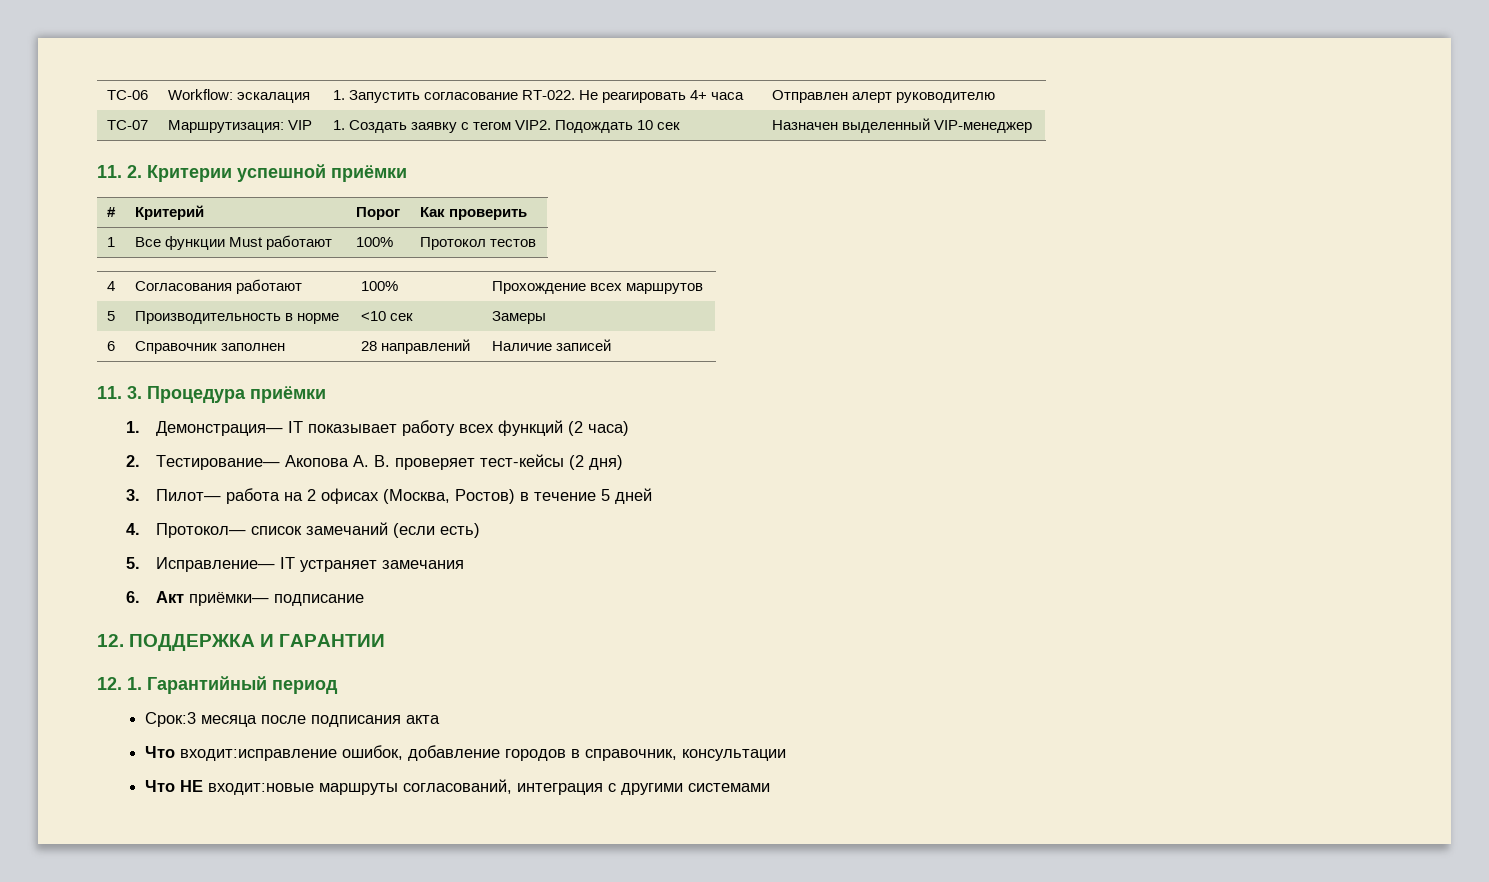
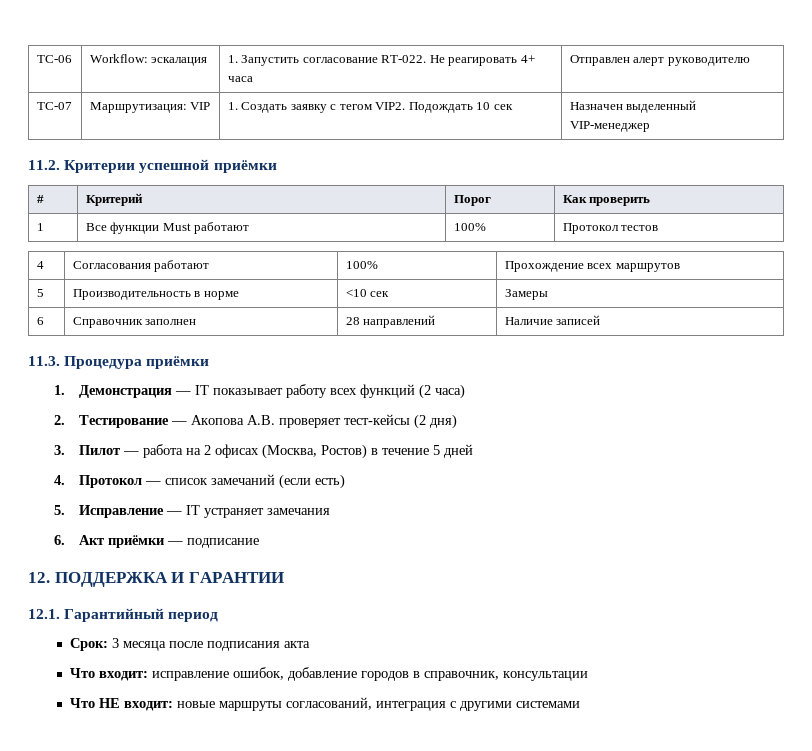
[97,165,142,178] 11. 2. -> [28,160,60,170] 11.2.
[97,386,142,399] 11. 3. -> [28,356,60,366] 11.3.
[155,421,283,436] Демонстрация— -> [79,385,192,398] Демонстрация —
[155,455,390,470] Тестирование— Акопова А. В. -> [79,415,276,428] Тестирование — Акопова А.В.
[155,489,221,501] Пилот— -> [79,445,140,455] Пилот —
[155,523,246,538] Протокол— -> [79,475,162,488] Протокол —
[155,557,275,572] Исправление— -> [79,505,183,518] Исправление —
[188,592,269,606] приёмки— -> [108,535,184,548] приёмки —
[97,677,142,690] 12. 1. -> [28,609,60,619] 12.1.
[144,712,196,727] Срок:3 -> [69,638,119,651] Срок: 3
[179,749,337,761] входит:исправление -> [98,671,229,681] входит: исправление
[207,783,314,795] входит:новые -> [123,701,215,711] входит: новые

